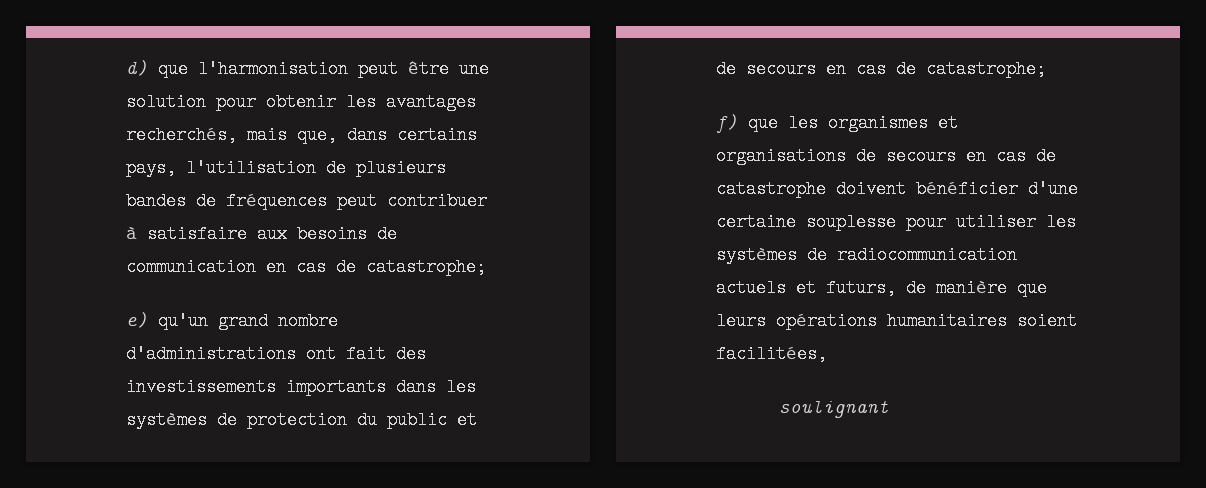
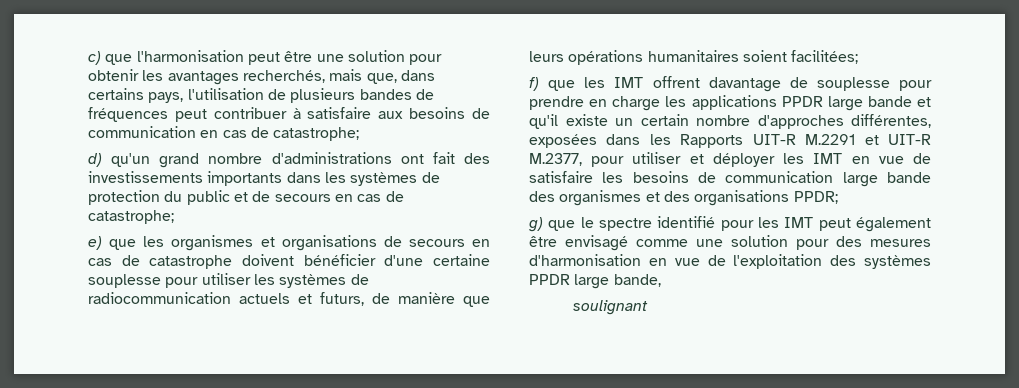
[126,60,148,76] d) -> [88,51,101,65] c)
[126,312,148,328] e) -> [88,153,102,167] d)
[716,114,738,133] f) -> [88,236,102,250] e)
[716,345,827,363] facilitées, -> [791,50,859,64] [529,76,932,92] [529,95,931,111] [529,114,931,129] [529,134,931,148] [529,152,931,167] [529,171,931,187] [529,190,838,206] [528,216,931,232] [529,235,931,251] [529,254,931,269] [529,274,661,289] facilitées; // f) que les IMT offrent davantage de souplesse pour prendre en charge les applications PPDR large bande et qu'il existe un certain nombre d'approches différentes, exposées dans les Rapports UIT-R M.2291 et UIT-R M.2377, pour utiliser et déployer les IMT en vue de satisfaire les besoins de communication large bande des organismes et des organisations PPDR; // g) que le spectre identifié pour les IMT peut également être envisagé comme une solution pour des mesures d'harmonisation en vue de l'exploitation des systèmes PPDR large bande,

